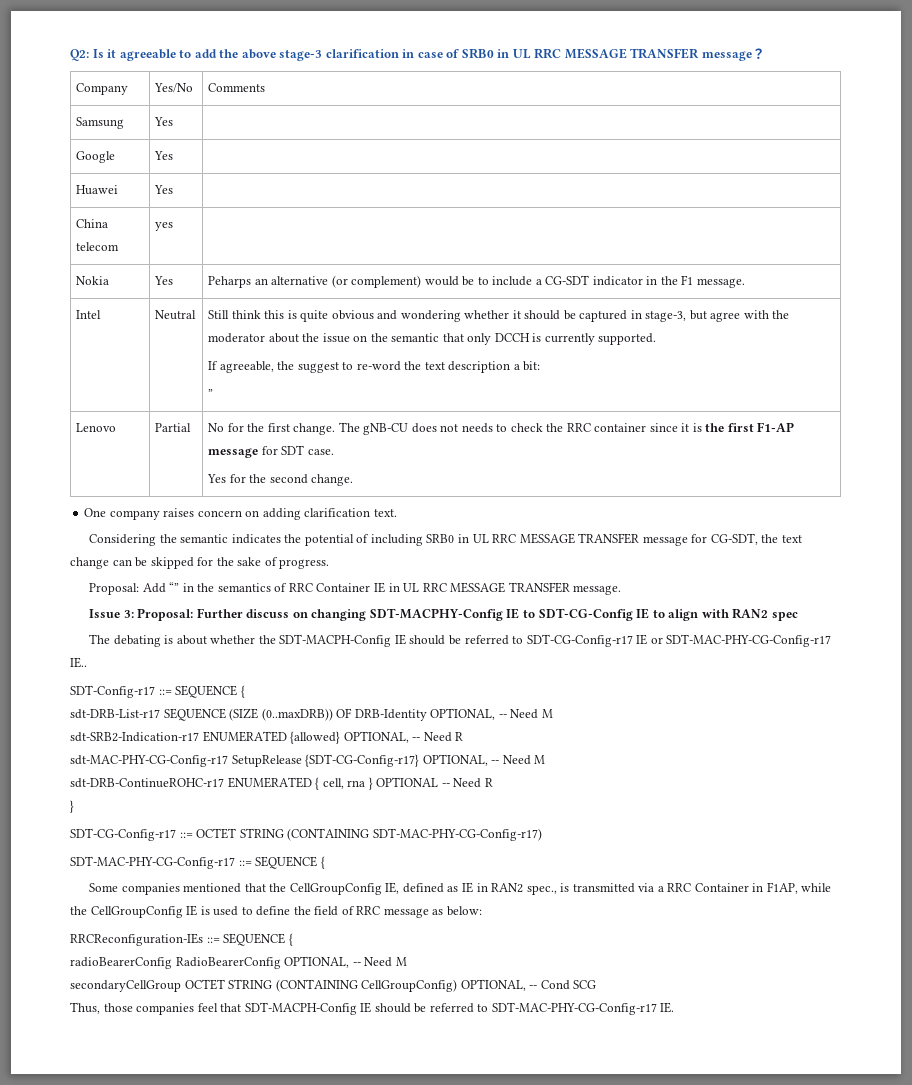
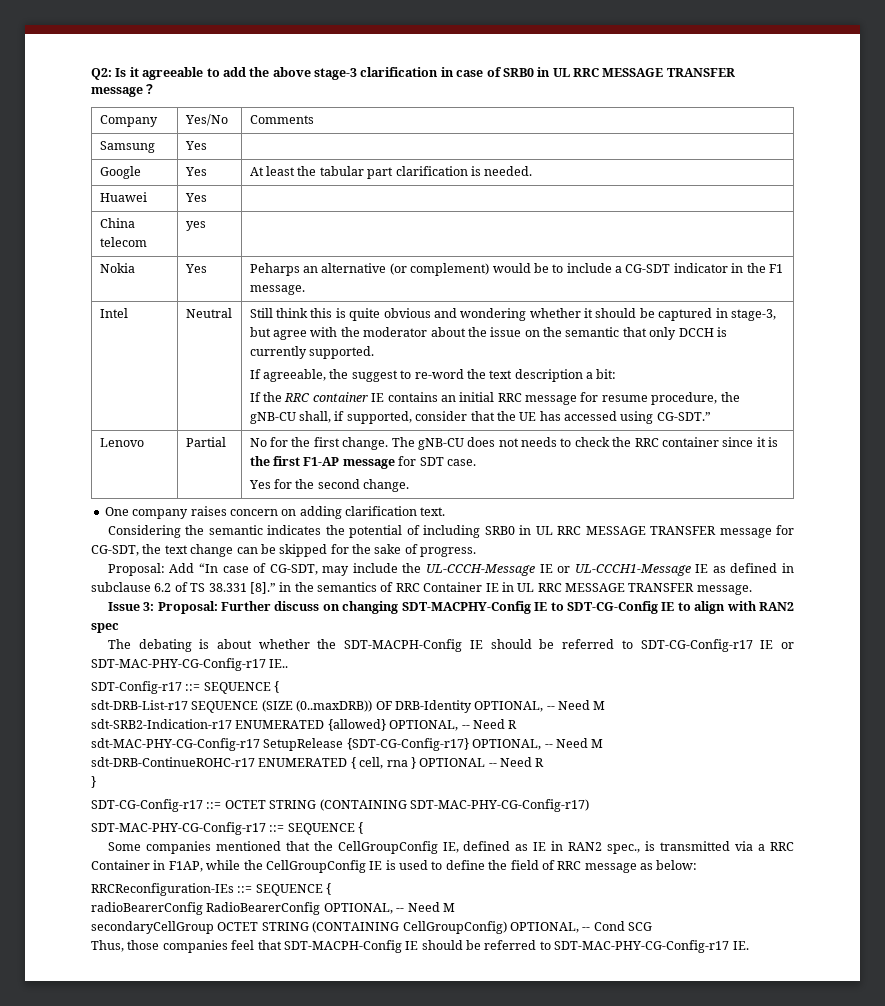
(174, 155) none -> [249,166,533,179] At least the tabular part clarification is needed.
[208,389,214,398] ” -> [249,392,740,405] [249,411,711,424] If the RRC container IE contains an initial RRC message for resume procedure, the gNB-CU shall, if supported, consider that the UE has accessed using CG-SDT.”
[169,582,180,592] “” -> [198,563,794,576] [91,582,276,594] “In case of CG-SDT, may include the UL-CCCH-Message IE or UL-CCCH1-Message IE as defined in subclause 6.2 of TS 38.331 [8].”

